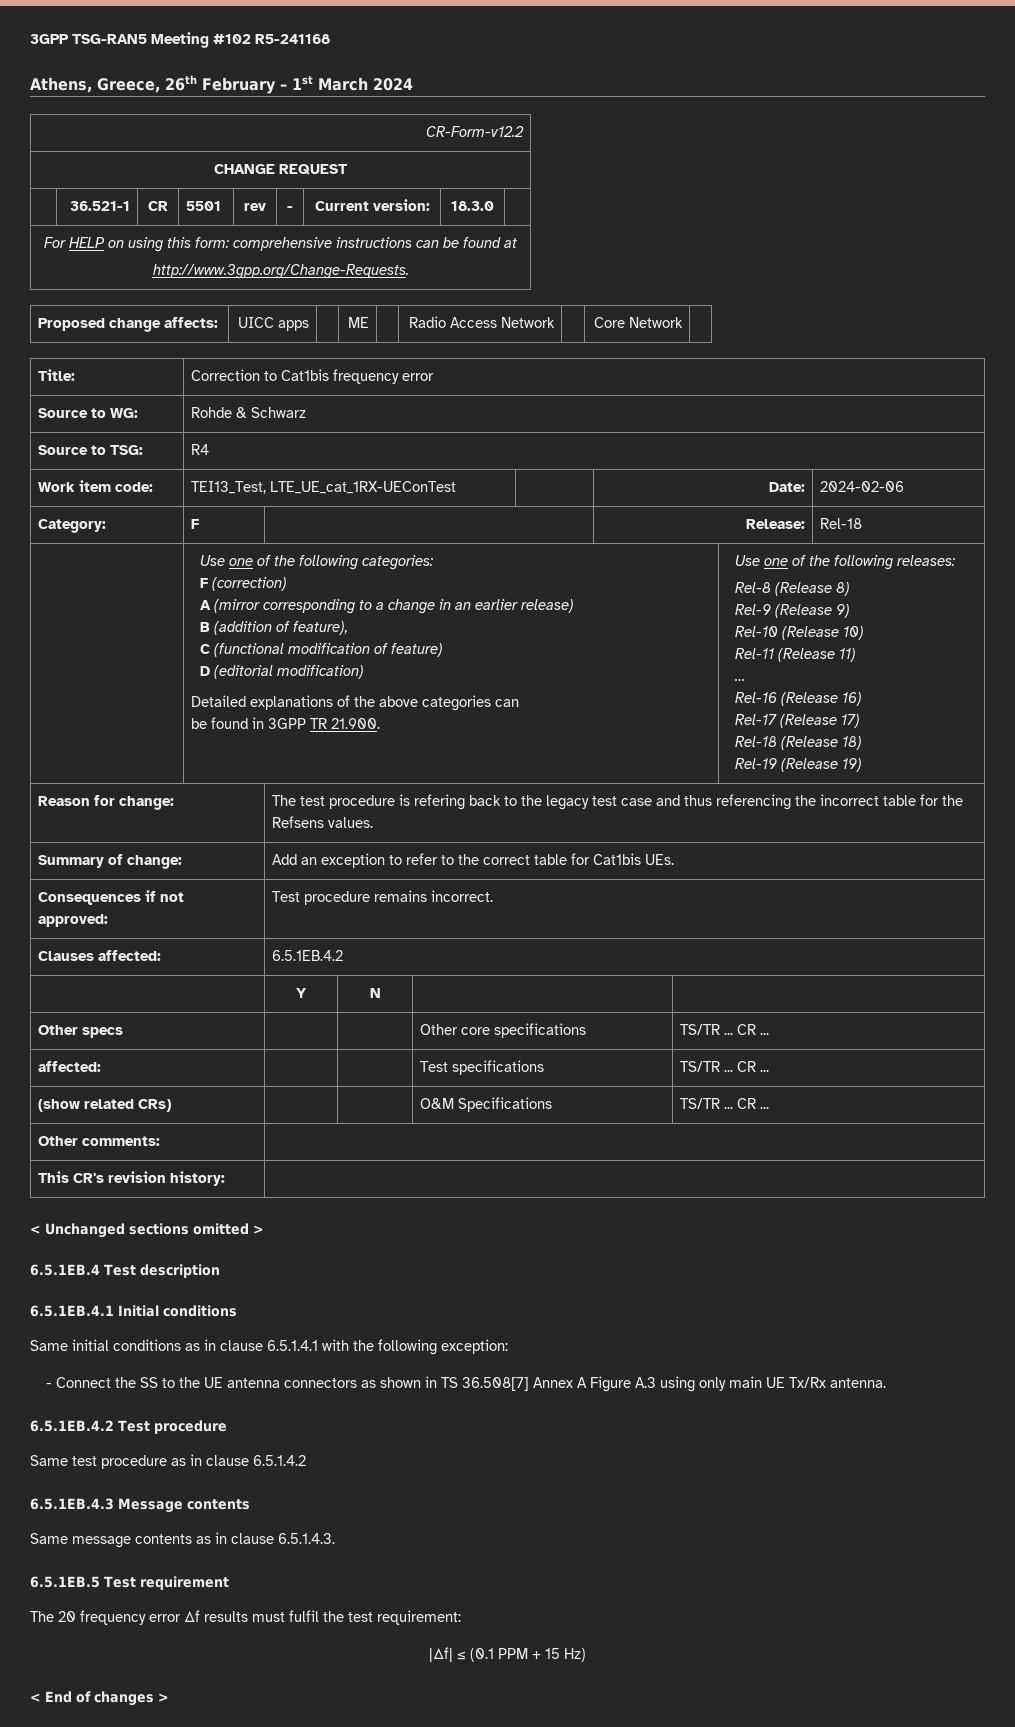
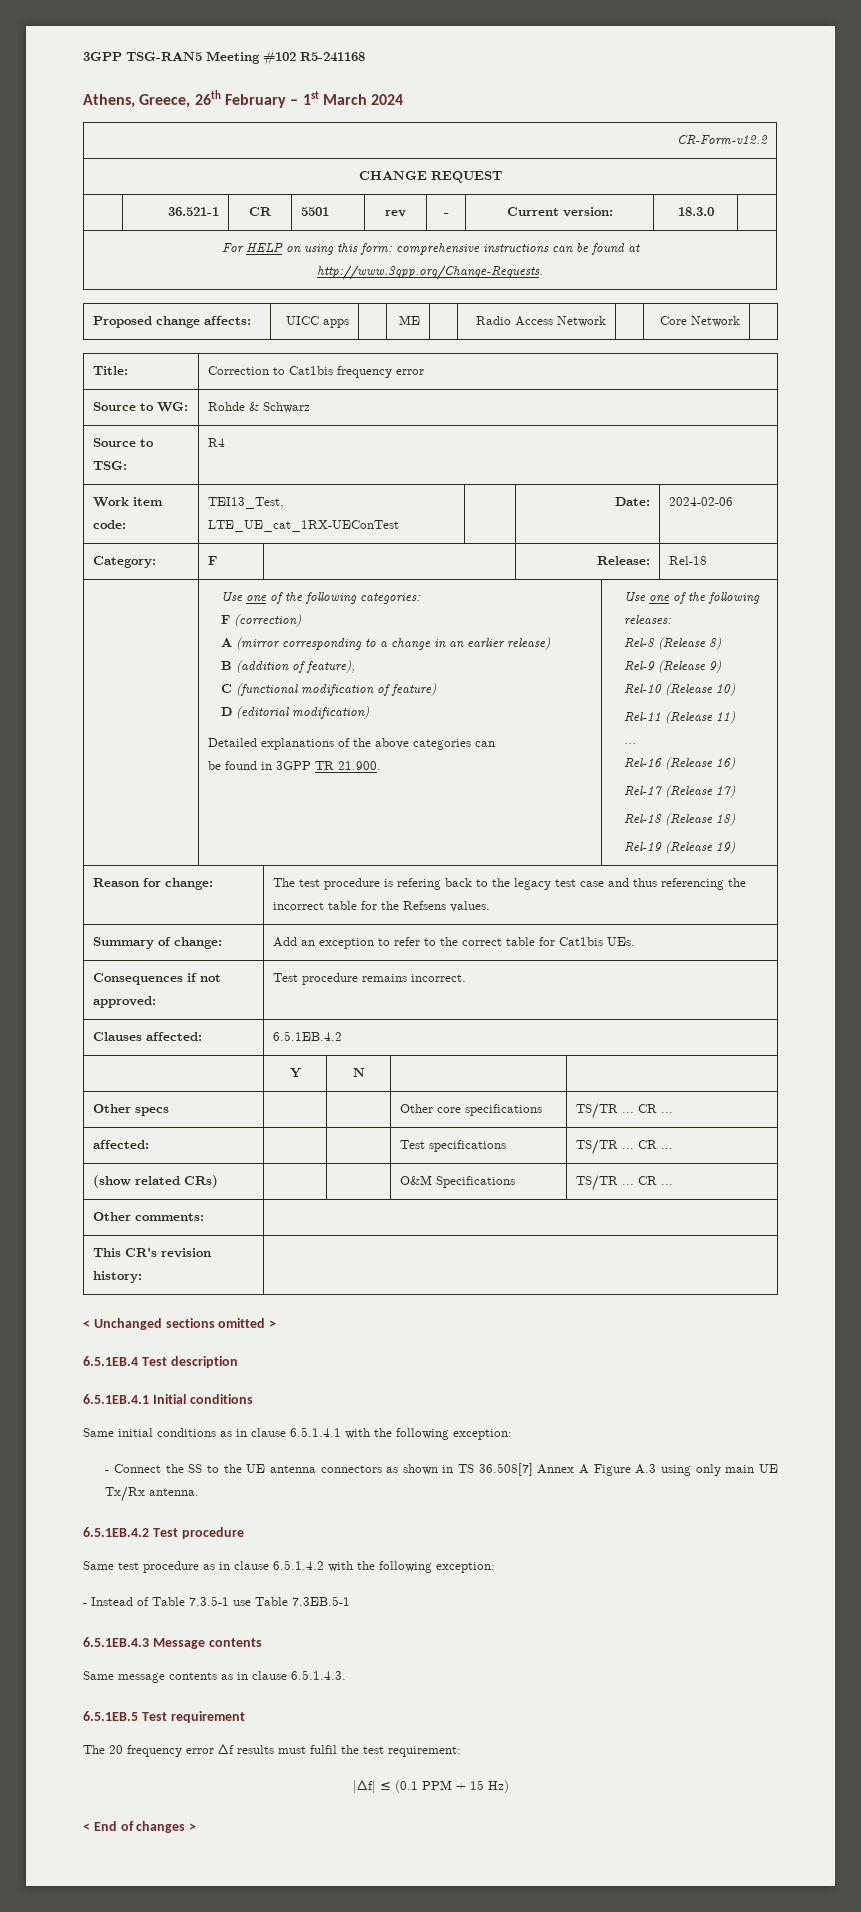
(306, 1460) none -> [328,1561,495,1573] [83,1596,350,1606] with the following exception: // - Instead of Table 7.3.5-1 use Table 7.3EB.5-1

